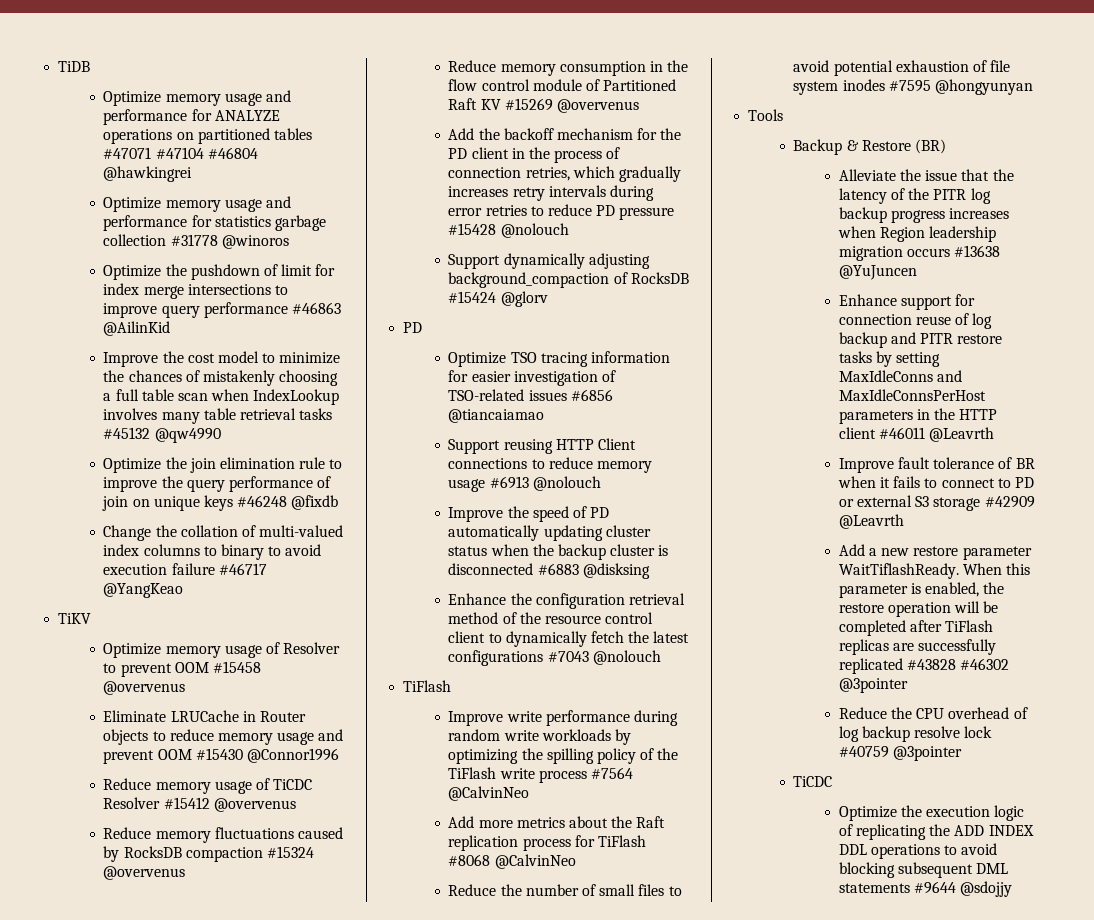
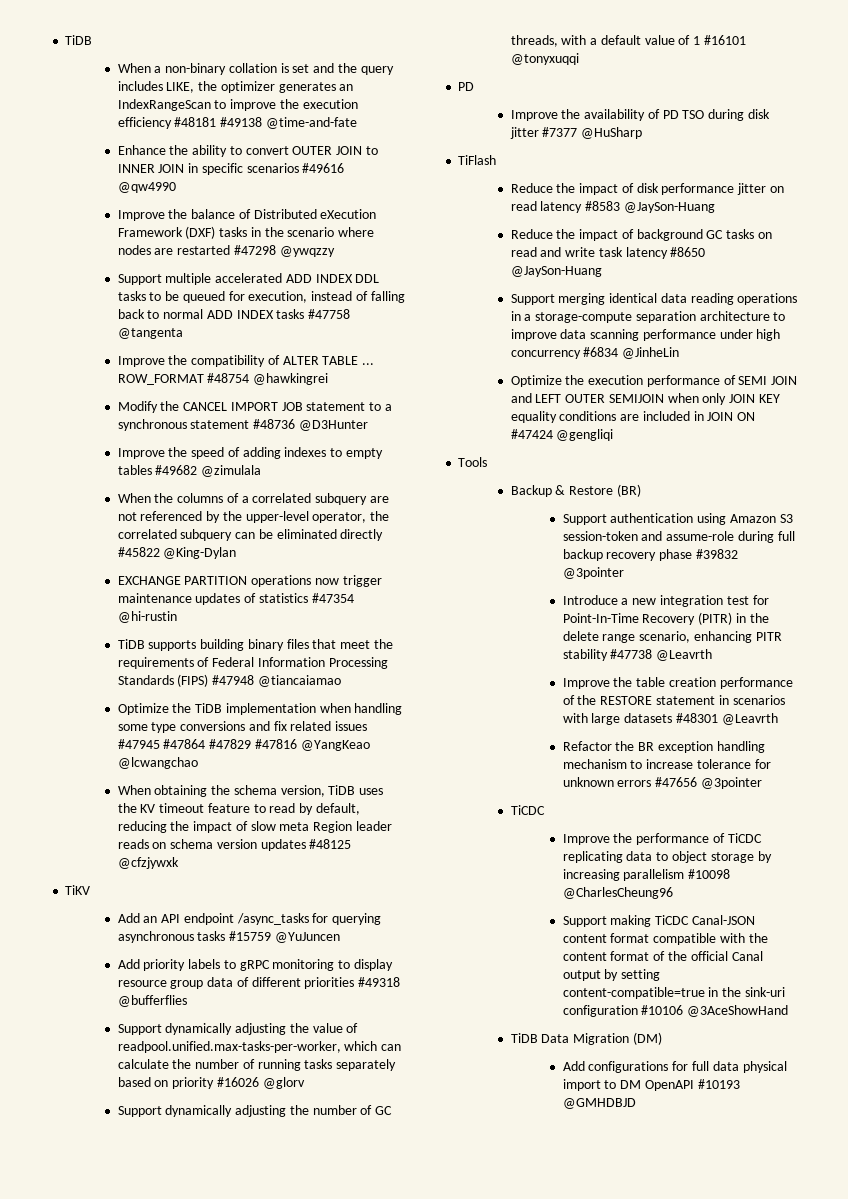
[103,90,292,106] [103,109,280,125] [103,128,313,144] [103,147,258,159] [103,166,193,182] [103,196,292,212] [103,215,327,231] [103,234,289,249] [103,264,336,280] [103,283,289,299] [103,302,342,318] [103,321,171,336] [103,351,341,367] [103,370,339,386] [103,389,340,405] [103,408,333,424] [103,427,221,443] [103,457,343,473] [103,476,332,492] [102,495,339,511] [103,525,344,541] [103,544,322,560] [103,563,267,575] [103,583,184,598] [58,613,92,624] [103,642,341,658] [103,661,262,677] [103,681,186,695] [103,710,307,722] [103,729,344,745] [103,748,340,764] [103,778,313,794] [103,797,296,812] [103,827,344,843] [103,846,315,862] [103,866,186,880] [448,60,689,76] [448,79,677,91] [448,98,640,113] [448,128,682,140] [448,147,621,163] [448,166,682,182] [448,185,655,201] [448,204,675,220] [448,223,569,238] [448,253,650,269] [448,272,689,288] [448,291,548,307] [403,322,423,333] [448,351,671,367] [448,370,617,386] [448,389,613,401] [448,409,545,423] [448,438,637,454] [448,457,653,473] [448,476,601,492] [448,506,610,522] [448,525,651,541] [448,544,669,560] [448,563,650,579] [448,593,686,609] [448,612,654,624] [448,631,690,647] [448,650,661,666] [403,680,452,692] [448,710,679,726] [448,729,632,745] [448,748,679,764] [448,767,634,783] [448,786,530,801] [448,816,666,828] [448,835,647,851] [448,854,576,869] [448,884,682,896] [793,60,1011,76] [793,79,1034,95] Optimize memory usage and performance for ANALYZE operations on partitioned tables #47071 #47104 #46804 @hawkingrei // Optimize memory usage and performance for statistics garbage collection #31778 @winoros // Optimize the pushdown of limit for index merge intersections to improve query performance #46863 @AilinKid // Improve the cost model to minimize the chances of mistakenly choosing a full table scan when IndexLookup involves many table retrieval tasks #45132 @qw4990 // Optimize the join elimination rule to improve the query performance of join on unique keys #46248 @fixdb // Change the collation of multi-valued index columns to binary to avoid execution failure #46717 @YangKeao // TiKV // Optimize memory usage of Resolver to prevent OOM #15458 @overvenus // Eliminate LRUCache in Router objects to reduce memory usage and prevent OOM #15430 @Connor1996 // Reduce memory usage of TiCDC Resolver #15412 @overvenus // Reduce memory fluctuations caused by RocksDB compaction #15324 @overvenus // Reduce memory consumption in the flow control module of Partitioned Raft KV #15269 @overvenus // Add the backoff mechanism for the PD client in the process of connection retries, which gradually increases retry intervals during error retries to reduce PD pressure #15428 @nolouch // Support dynamically adjusting background_compaction of RocksDB #15424 @glorv // PD // Optimize TSO tracing information for easier investigation of TSO-related issues #6856 @tiancaiamao // Support reusing HTTP Client connections to reduce memory usage #6913 @nolouch // Improve the speed of PD automatically updating cluster status when the backup cluster is disconnected #6883 @disksing // Enhance the configuration retrieval method of the resource control client to dynamically fetch the latest configurations #7043 @nolouch // TiFlash // Improve write performance during random write workloads by optimizing the spilling policy of the TiFlash write process #7564 @CalvinNeo // Add more metrics about the Raft replication process for TiFlash #8068 @CalvinNeo // Reduce the number of small files to avoid potential exhaustion of file system inodes #7595 @hongyunyan -> [117,63,394,75] [117,81,354,93] [117,99,358,111] [117,117,357,129] [117,145,378,157] [117,163,345,175] [117,182,176,193] [117,209,377,221] [117,226,375,239] [117,245,335,257] [117,273,380,285] [117,291,405,303] [117,309,351,319] [117,328,183,339] [117,355,375,367] [117,373,329,385] [117,401,392,413] [117,419,368,431] [117,447,383,459] [117,465,262,477] [117,493,389,505] [117,511,390,523] [117,529,384,541] [117,547,237,559] [117,575,382,587] [117,593,354,605] [117,611,177,623] [117,639,393,651] [117,657,388,669] [117,674,341,687] [117,703,403,715] [117,721,368,733] [117,739,370,751] [117,757,198,769] [117,785,384,797] [117,803,360,815] [117,821,392,833] [117,839,352,851] [117,857,179,869] [65,885,91,895] [117,913,382,925] [117,931,340,943] [117,959,393,971] [117,977,401,989] [117,995,187,1007] [117,1023,359,1035] [117,1041,402,1053] [117,1059,397,1071] [117,1077,305,1089] [117,1105,393,1117] [510,35,746,47] [510,53,579,65] [458,82,475,91] [510,109,770,121] [509,127,643,139] [458,155,497,165] [510,183,784,195] [510,201,715,213] [510,229,772,241] [510,247,706,259] [510,266,602,277] [510,293,798,305] [510,311,786,323] [510,329,781,341] [510,347,680,359] [510,375,798,387] [510,393,780,405] [510,411,756,423] [510,429,614,441] When a non-binary collation is set and the query includes LIKE, the optimizer generates an IndexRangeScan to improve the execution efficiency #48181 #49138 @time-and-fate // Enhance the ability to convert OUTER JOIN to INNER JOIN in specific scenarios #49616 @qw4990 // Improve the balance of Distributed eXecution Framework (DXF) tasks in the scenario where nodes are restarted #47298 @ywqzzy // Support multiple accelerated ADD INDEX DDL tasks to be queued for execution, instead of falling back to normal ADD INDEX tasks #47758 @tangenta // Improve the compatibility of ALTER TABLE ... ROW_FORMAT #48754 @hawkingrei // Modify the CANCEL IMPORT JOB statement to a synchronous statement #48736 @D3Hunter // Improve the speed of adding indexes to empty tables #49682 @zimulala // When the columns of a correlated subquery are not referenced by the upper-level operator, the correlated subquery can be eliminated directly #45822 @King-Dylan // EXCHANGE PARTITION operations now trigger maintenance updates of statistics #47354 @hi-rustin // TiDB supports building binary files that meet the requirements of Federal Information Processing Standards (FIPS) #47948 @tiancaiamao // Optimize the TiDB implementation when handling some type conversions and fix related issues #47945 #47864 #47829 #47816 @YangKeao @lcwangchao // When obtaining the schema version, TiDB uses the KV timeout feature to read by default, reducing the impact of slow meta Region leader reads on schema version updates #48125 @cfzjywxk // TiKV // Add an API endpoint /async_tasks for querying asynchronous tasks #15759 @YuJuncen // Add priority labels to gRPC monitoring to display resource group data of different priorities #49318 @bufferflies // Support dynamically adjusting the value of readpool.unified.max-tasks-per-worker, which can calculate the number of running tasks separately based on priority #16026 @glorv // Support dynamically adjusting the number of GC threads, with a default value of 1 #16101 @tonyxuqqi // PD // Improve the availability of PD TSO during disk jitter #7377 @HuSharp // TiFlash // Reduce the impact of disk performance jitter on read latency #8583 @JaySon-Huang // Reduce the impact of background GC tasks on read and write task latency #8650 @JaySon-Huang // Support merging identical data reading operations in a storage-compute separation architecture to improve data scanning performance under high concurrency #6834 @JinheLin // Optimize the execution performance of SEMI JOIN and LEFT OUTER SEMIJOIN when only JOIN KEY equality conditions are included in JOIN ON #47424 @gengliqi
[838,169,1014,181] [838,188,991,204] [838,207,1010,223] [837,226,997,242] [838,245,1001,261] [838,265,917,280] [838,294,976,310] [838,313,993,329] [838,332,1003,348] [838,351,941,367] [838,370,963,382] [838,389,986,401] [838,408,998,424] [838,427,995,442] [838,457,1035,473] [837,476,1035,488] [838,495,1035,511] [838,514,904,529] [838,544,1032,560] [838,563,1031,579] [838,582,1005,598] [838,601,999,617] [838,620,994,636] [838,639,997,655] [838,658,1010,674] [838,678,908,693] [838,707,1028,719] [838,726,993,742] [838,746,963,761] [793,776,833,787] [838,805,1025,821] [838,824,1034,840] [838,843,998,859] [838,862,1009,878] [838,881,1013,897] Alleviate the issue that the latency of the PITR log backup progress increases when Region leadership migration occurs #13638 @YuJuncen // Enhance support for connection reuse of log backup and PITR restore tasks by setting MaxIdleConns and MaxIdleConnsPerHost parameters in the HTTP client #46011 @Leavrth // Improve fault tolerance of BR when it fails to connect to PD or external S3 storage #42909 @Leavrth // Add a new restore parameter WaitTiflashReady. When this parameter is enabled, the restore operation will be completed after TiFlash replicas are successfully replicated #43828 #46302 @3pointer // Reduce the CPU overhead of log backup resolve lock #40759 @3pointer // TiCDC // Optimize the execution logic of replicating the ADD INDEX DDL operations to avoid blocking subsequent DML statements #9644 @sdojjy -> [562,513,793,525] [562,531,795,543] [562,549,738,561] [562,567,624,579] [562,595,769,607] [562,612,769,625] [562,631,782,643] [562,649,713,661] [562,677,793,689] [562,695,785,705] [562,713,778,725] [562,741,765,753] [562,759,771,769] [562,777,762,789] [510,805,545,815] [562,833,762,845] [562,851,772,863] [562,869,731,881] [562,887,673,899] [562,915,755,927] [562,933,768,945] [562,951,763,961] [562,969,661,981] [562,987,785,999] [562,1005,789,1017] [510,1032,662,1045] [562,1061,787,1073] [562,1079,740,1091] [562,1098,636,1109] Support authentication using Amazon S3 session-token and assume-role during full backup recovery phase #39832 @3pointer // Introduce a new integration test for Point-In-Time Recovery (PITR) in the delete range scenario, enhancing PITR stability #47738 @Leavrth // Improve the table creation performance of the RESTORE statement in scenarios with large datasets #48301 @Leavrth // Refactor the BR exception handling mechanism to increase tolerance for unknown errors #47656 @3pointer // TiCDC // Improve the performance of TiCDC replicating data to object storage by increasing parallelism #10098 @CharlesCheung96 // Support making TiCDC Canal-JSON content format compatible with the content format of the official Canal output by setting content-compatible=true in the sink-uri configuration #10106 @3AceShowHand // TiDB Data Migration (DM) // Add configurations for full data physical import to DM OpenAPI #10193 @GMHDBJD

